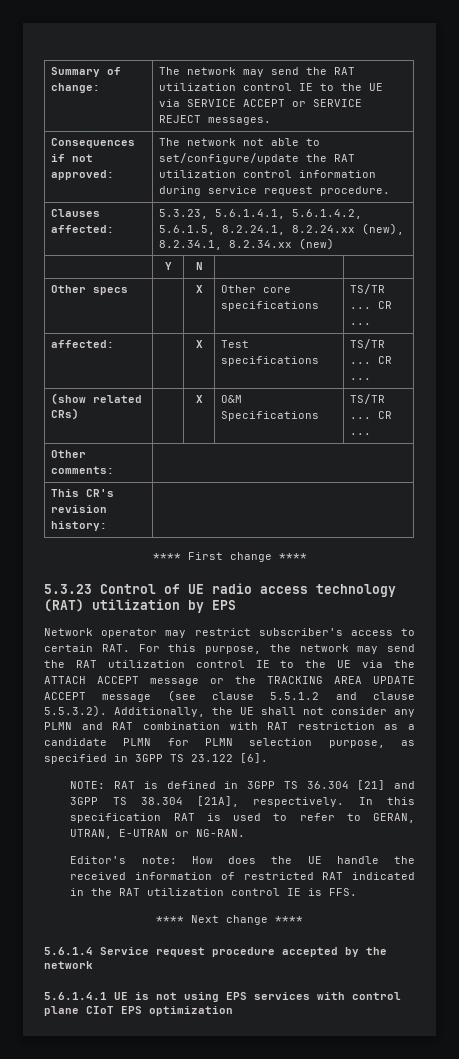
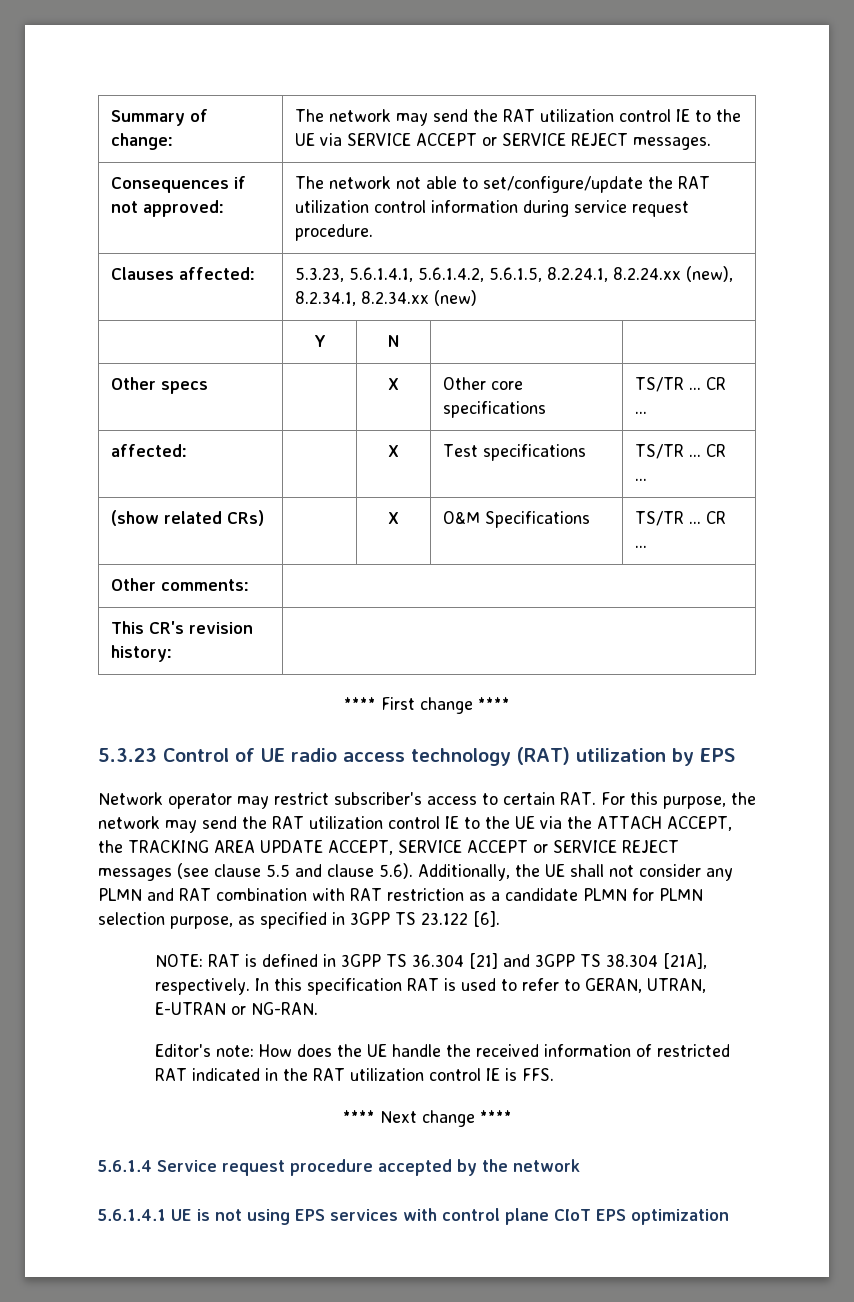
[97,676,224,686] ACCEPT message or -> [666,816,732,831] ACCEPT,
[44,692,152,702] ACCEPT message -> [328,840,679,855] [98,868,172,881] ACCEPT, SERVICE ACCEPT or SERVICE REJECT messages
[270,692,320,700] 5.5.1.2 -> [266,864,290,877] 5.5
[44,705,107,717] 5.5.3.2). -> [379,863,413,879] 5.6).

